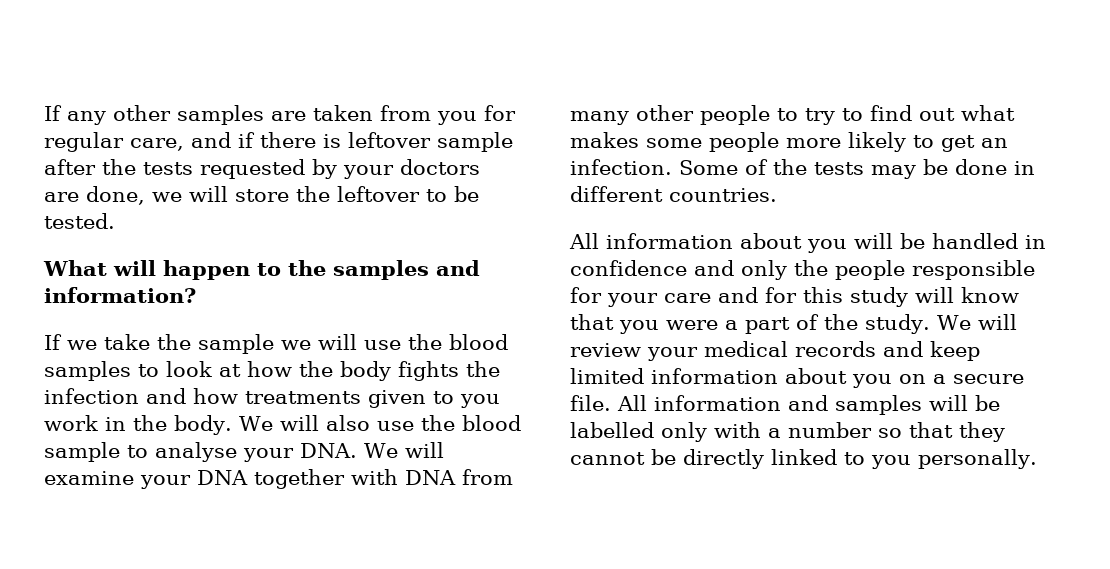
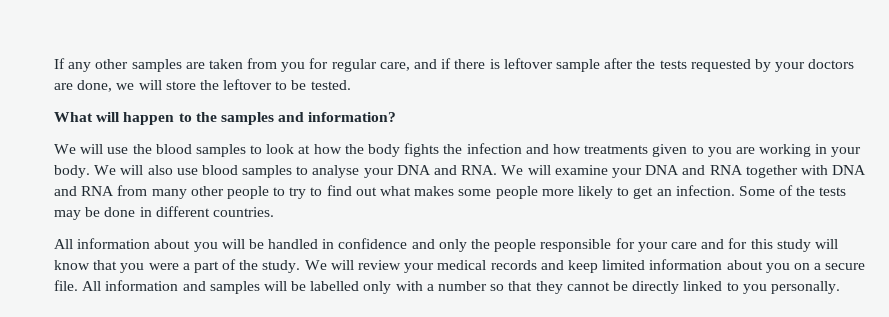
[44,334,311,354] If we take the sample we -> [54,144,76,154] We
[44,415,167,431] work in the -> [735,144,862,157] are working in your
[420,415,521,431] [44,442,357,462] the blood sample to analyse your DNA. -> [201,165,498,178] blood samples to analyse your DNA and RNA.
(248, 477) none -> [682,165,743,175] and RNA
(456, 477) none -> [54,186,115,196] and RNA

